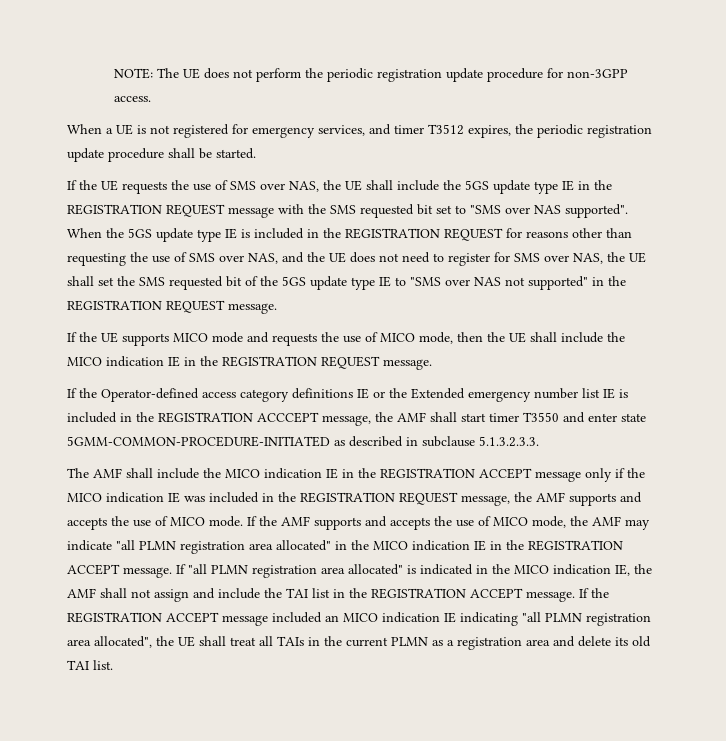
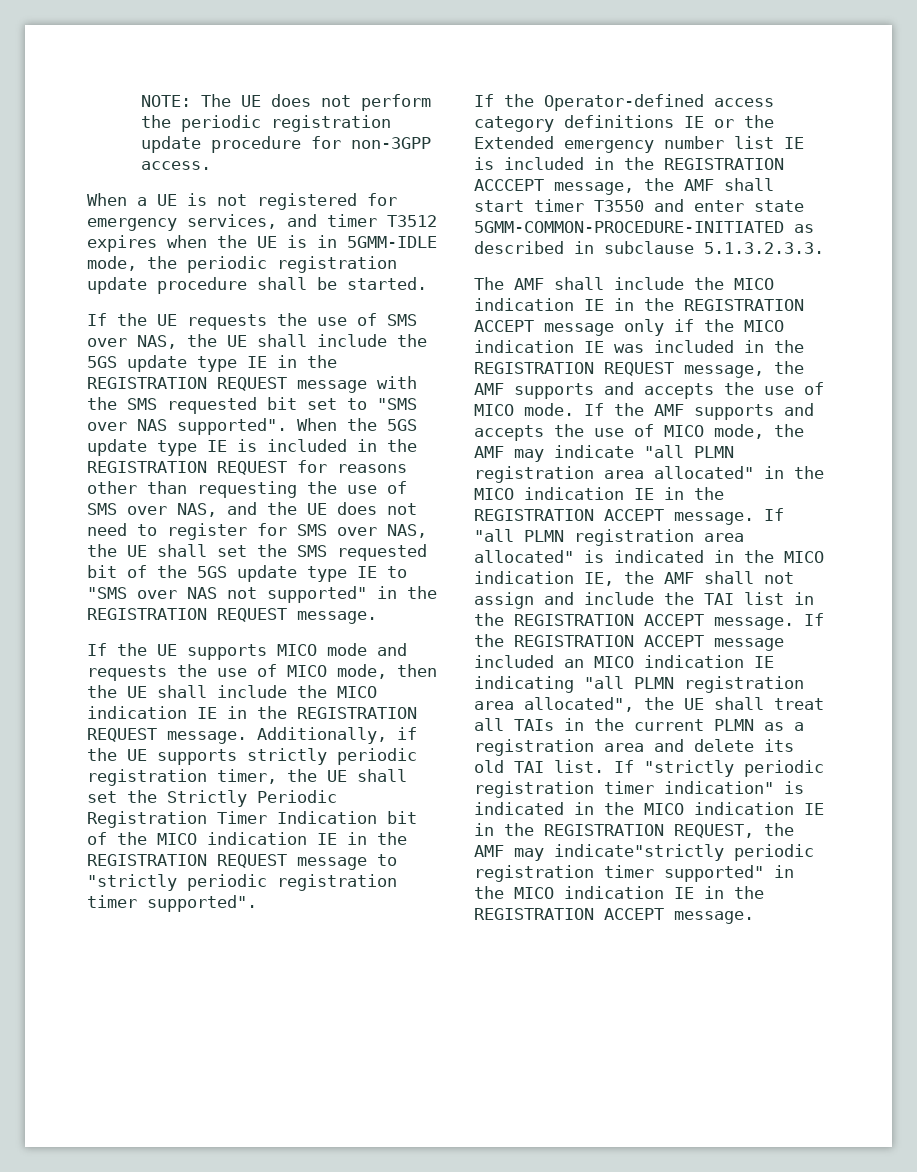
[468,125,511,138] expires, -> [87,235,437,252] [87,256,137,271] expires when the UE is in 5GMM-IDLE mode,
(432, 364) none -> [257,727,417,744] [87,748,417,765] [87,769,407,786] [87,790,337,807] [87,811,417,828] [87,832,407,845] [87,854,397,870] [87,874,397,891] [87,895,257,912] Additionally, if the UE supports strictly periodic registration timer, the UE shall set the Strictly Periodic Registration Timer Indication bit of the MICO indication IE in the REGISTRATION REQUEST message to "strictly periodic registration timer supported".
(113, 665) none -> [614,760,824,777] [474,781,804,798] [474,802,824,815] [474,823,794,838] [474,844,814,861] [474,865,794,882] [474,886,764,899] [474,908,754,924] If "strictly periodic registration timer indication" is indicated in the MICO indication IE in the REGISTRATION REQUEST, the AMF may indicate"strictly periodic registration timer supported" in the MICO indication IE in the REGISTRATION ACCEPT message.

